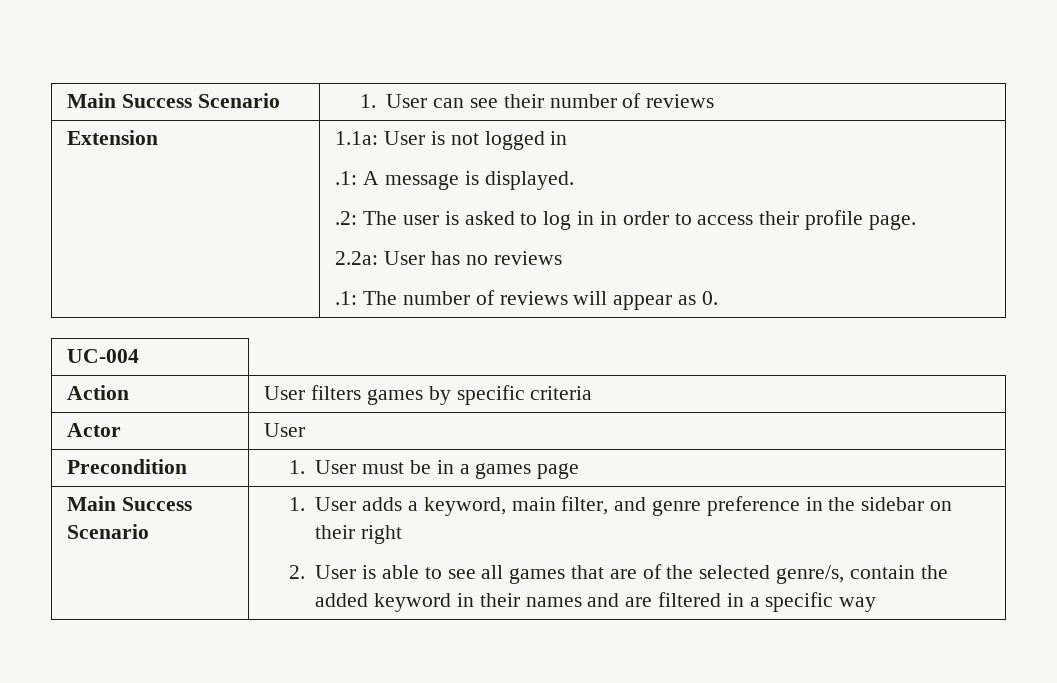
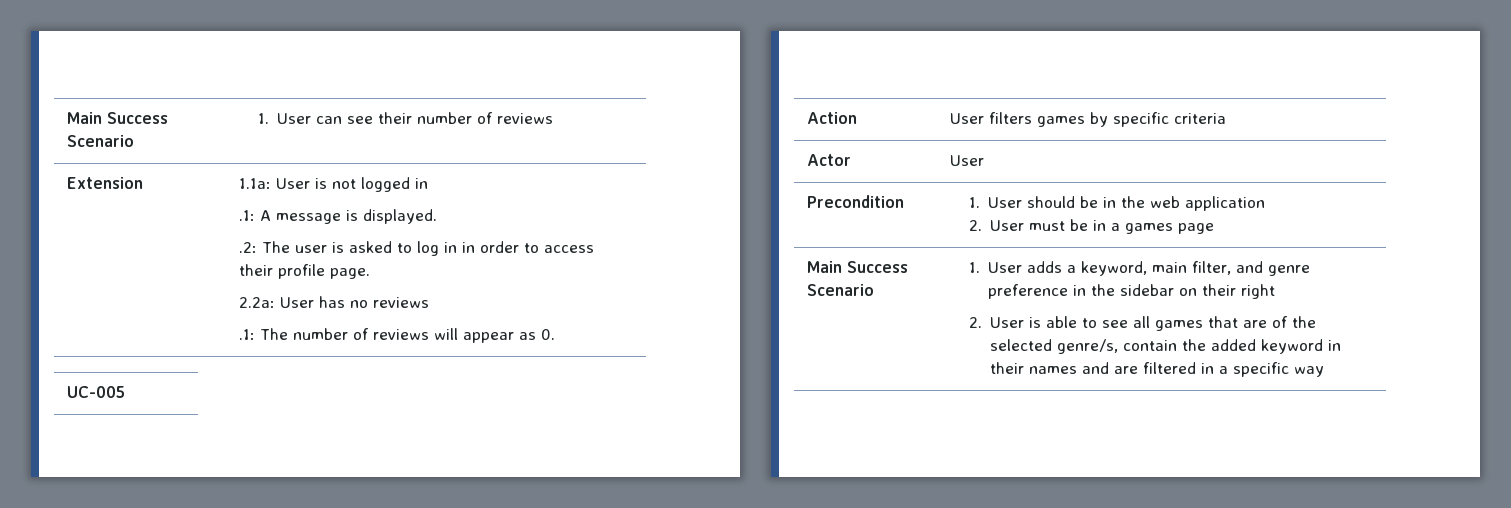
[67,349,140,363] UC-004 -> [67,386,126,398] UC-005
(357, 467) none -> [1027,196,1266,211] [968,220,1025,231] should be in the web application // 2. User

